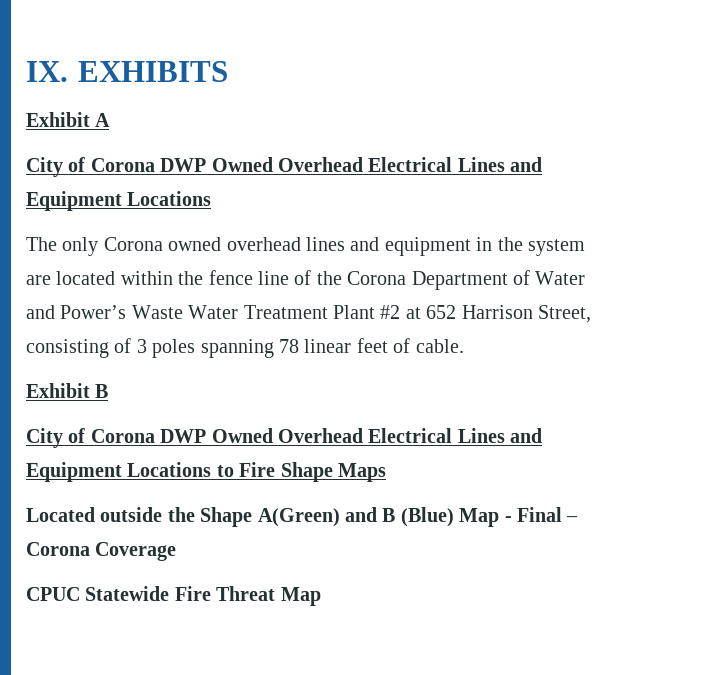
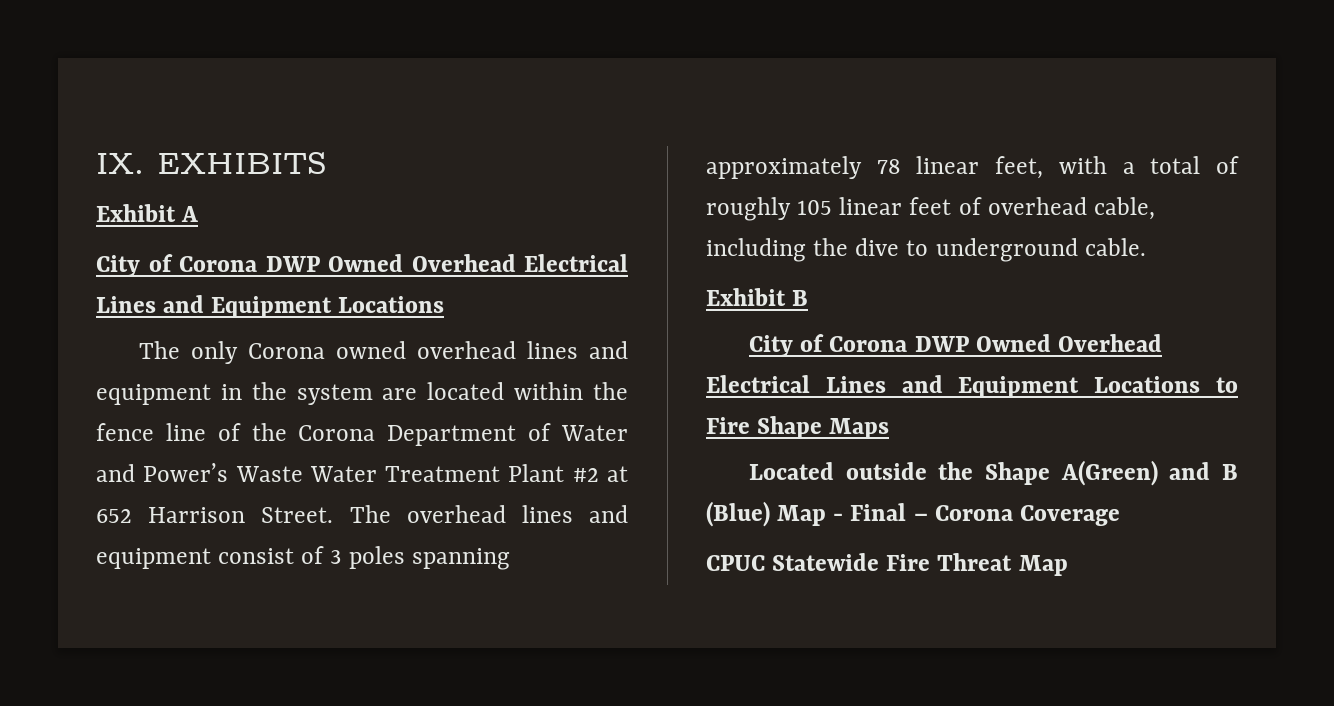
[537,305,591,323] [26,339,109,358] Street, consisting -> [261,505,628,523] [96,548,295,569] Street. The overhead lines and equipment consist
(274, 348) none -> [706,156,862,179] approximately
[356,338,411,353] feet of -> [995,156,1239,179] [706,197,1155,221] [706,238,1078,262] feet, with a total of roughly 105 linear feet of overhead cable, including the dive to underground

